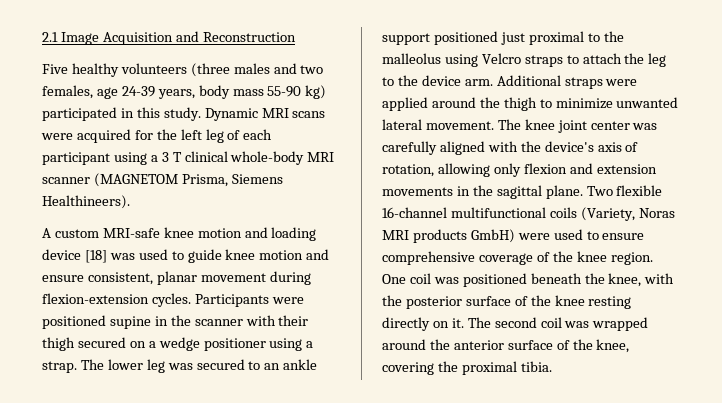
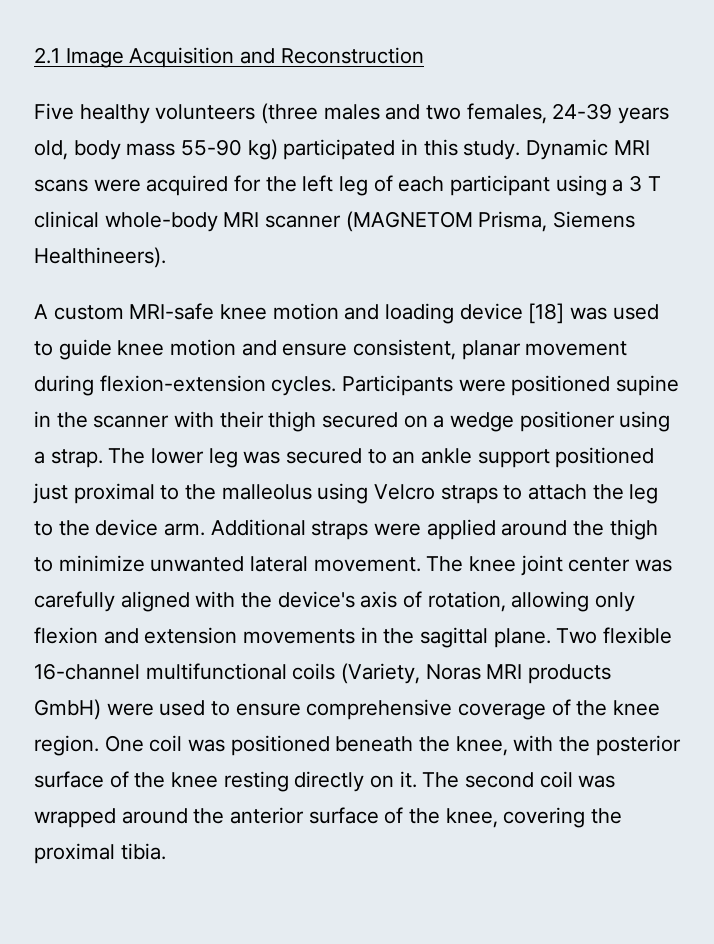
[96,86,195,99] age 24-39 years, -> [552,103,670,124] [34,140,68,160] 24-39 years old,

